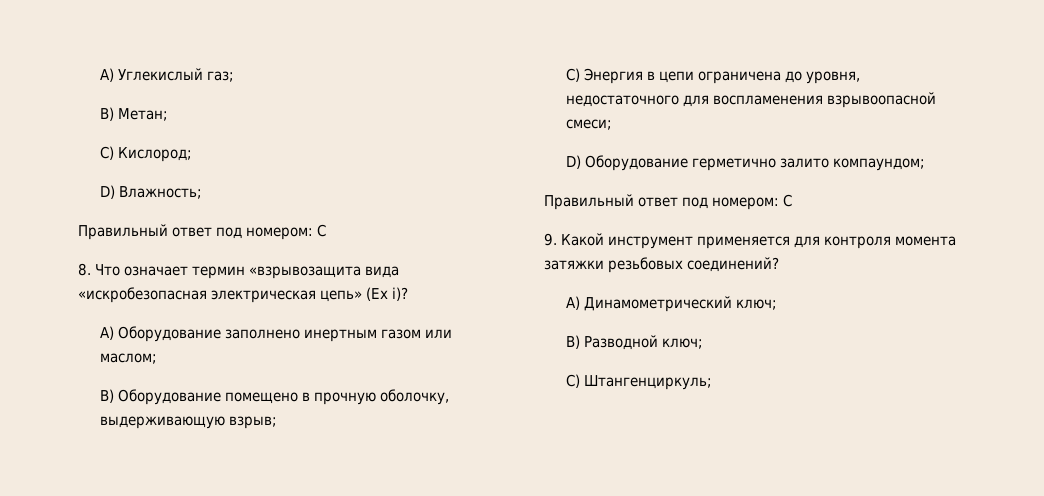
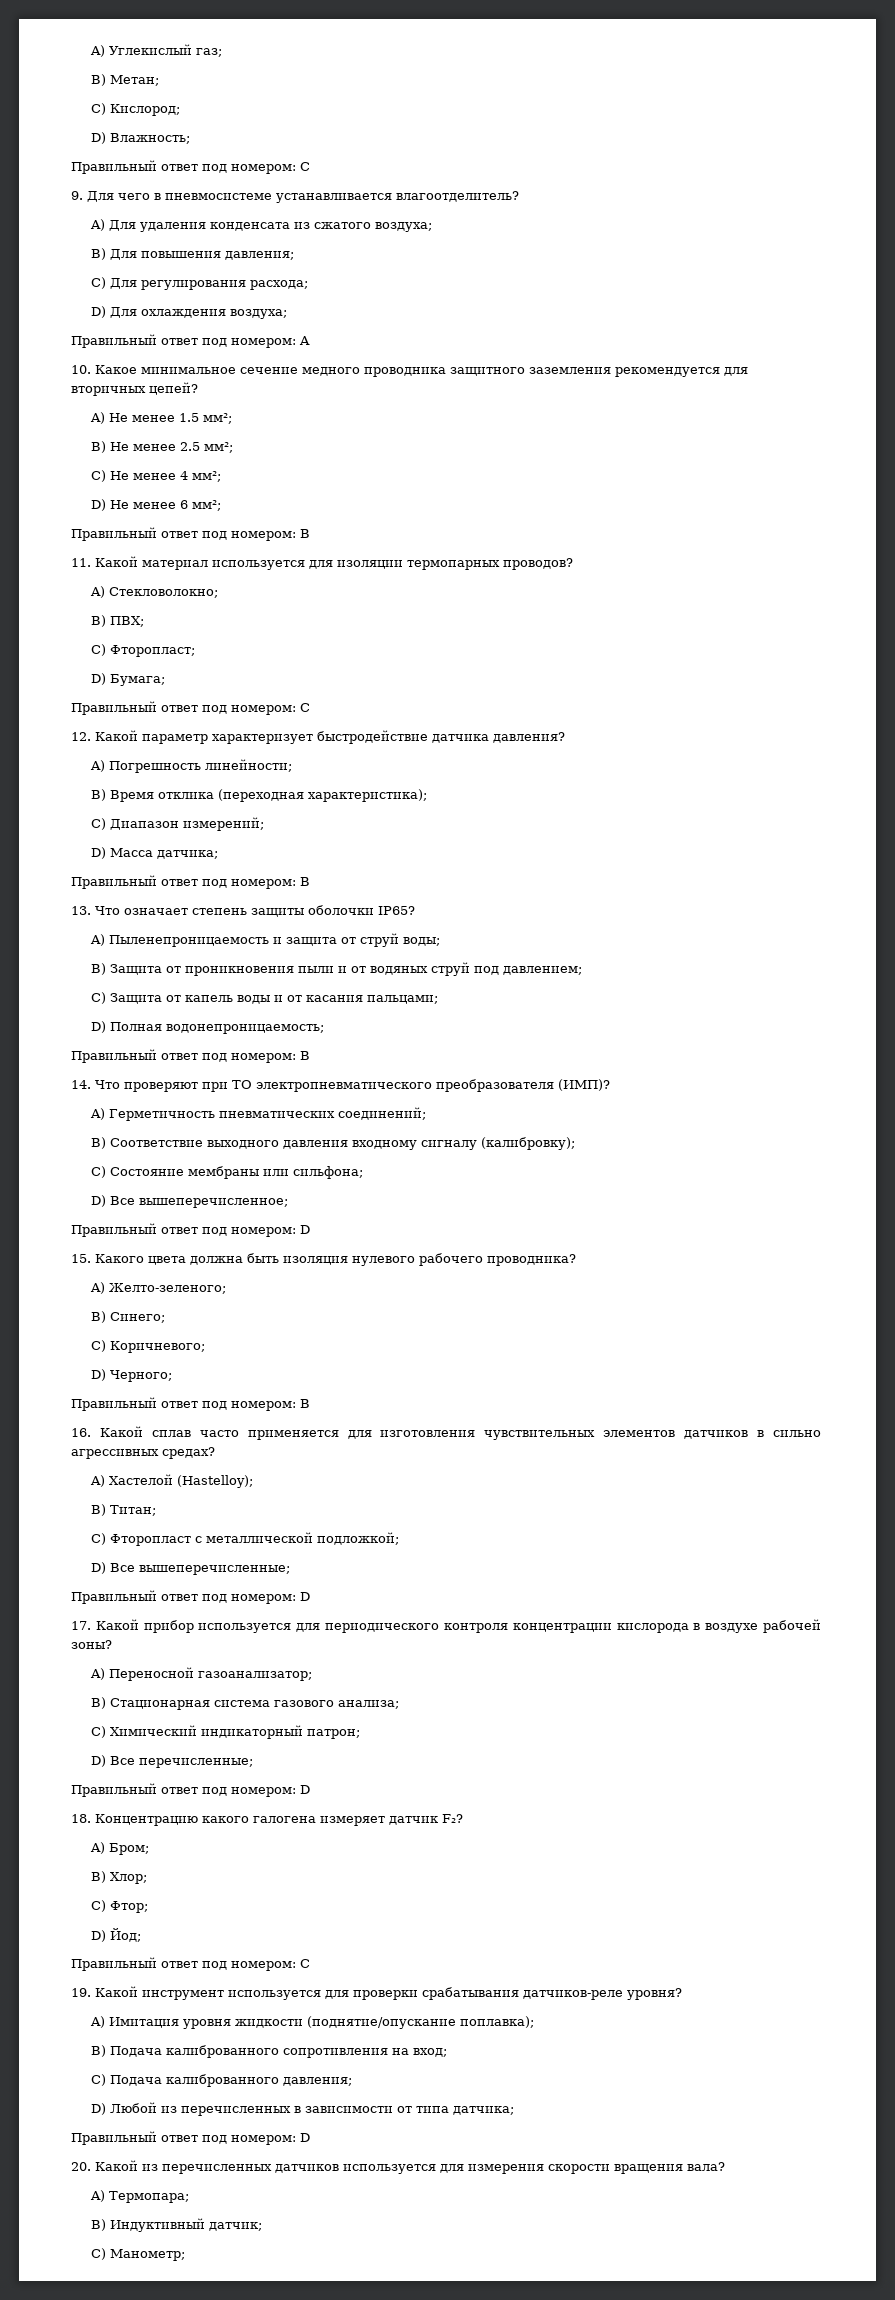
[78,263,400,279] [78,287,409,303] [99,326,452,342] [99,353,157,364] [99,389,449,405] [99,416,277,429] [565,68,860,84] [565,92,936,108] [565,119,612,130] [565,155,925,171] [544,194,793,210] [544,233,957,249] [544,257,780,273] [565,296,777,312] [565,335,703,350] [565,374,712,390] 8. Что означает термин «взрывозащита вида «искробезопасная электрическая цепь» (Ex i)? // A) Оборудование заполнено инертным газом или маслом; // B) Оборудование помещено в прочную оболочку, выдерживающую взрыв; // C) Энергия в цепи ограничена до уровня, недостаточного для воспламенения взрывоопасной смеси; // D) Оборудование герметично залито компаундом; // Правильный ответ под номером: C // 9. Какой инструмент применяется для контроля момента затяжки резьбовых соединений? // A) Динамометрический ключ; // B) Разводной ключ; // C) Штангенциркуль; -> [71,191,519,203] [89,219,432,232] [90,248,294,260] [90,277,308,290] [90,306,287,319] [71,334,310,348] [71,365,748,377] [71,382,198,396] [89,412,232,424] [90,441,233,453] [90,470,221,482] [90,499,221,511] [71,527,310,541] [71,556,573,570] [89,586,218,598] [90,615,144,627] [90,644,195,657] [90,673,165,686] [71,701,310,715] [71,730,565,744] [89,759,292,773] [90,789,427,802] [90,817,264,831] [90,847,218,859] [71,875,310,889] [71,905,415,917] [89,933,440,947] [90,962,582,976] [90,992,438,1004] [90,1021,324,1034] [71,1049,310,1063] [71,1079,610,1092] [89,1107,426,1121] [90,1137,575,1150] [90,1166,363,1179] [90,1195,288,1208] [71,1223,310,1237] [71,1253,576,1266] [89,1282,226,1294] [90,1311,165,1323] [90,1340,205,1353] [90,1369,172,1382] [71,1397,310,1411] [71,1426,821,1440] [71,1447,215,1459] [89,1474,253,1488] [90,1504,156,1516] [90,1532,399,1546] [90,1562,290,1575] [71,1590,310,1604] [71,1619,822,1633] [71,1640,112,1649] [89,1667,312,1681] [90,1697,399,1710] [90,1725,360,1739] [90,1755,253,1768] [71,1783,310,1797] [71,1814,463,1826] [89,1842,149,1855] [90,1871,147,1884] [90,1900,148,1913] [90,1927,141,1942] [71,1957,310,1971] [71,1986,682,2000] [89,2016,534,2029] [90,2045,447,2058] [90,2074,352,2087] [90,2102,514,2116] [71,2131,310,2145] [71,2160,725,2174] [89,2190,189,2203] [90,2218,262,2232] [90,2248,185,2261] 9. Для чего в пневмосистеме устанавливается влагоотделитель? // A) Для удаления конденсата из сжатого воздуха; // B) Для повышения давления; // C) Для регулирования расхода; // D) Для охлаждения воздуха; // Правильный ответ под номером: A // 10. Какое минимальное сечение медного проводника защитного заземления рекомендуется для вторичных цепей? // A) Не менее 1.5 мм²; // B) Не менее 2.5 мм²; // C) Не менее 4 мм²; // D) Не менее 6 мм²; // Правильный ответ под номером: B // 11. Какой материал используется для изоляции термопарных проводов? // A) Стекловолокно; // B) ПВХ; // C) Фторопласт; // D) Бумага; // Правильный ответ под номером: C // 12. Какой параметр характеризует быстродействие датчика давления? // A) Погрешность линейности; // B) Время отклика (переходная характеристика); // C) Диапазон измерений; // D) Масса датчика; // Правильный ответ под номером: B // 13. Что означает степень защиты оболочки IP65? // A) Пыленепроницаемость и защита от струй воды; // B) Защита от проникновения пыли и от водяных струй под давлением; // C) Защита от капель воды и от касания пальцами; // D) Полная водонепроницаемость; // Правильный ответ под номером: B // 14. Что проверяют при ТО электропневматического преобразователя (ИМП)? // A) Герметичность пневматических соединений; // B) Соответствие выходного давления входному сигналу (калибровку); // C) Состояние мембраны или сильфона; // D) Все вышеперечисленное; // Правильный ответ под номером: D // 15. Какого цвета должна быть изоляция нулевого рабочего проводника? // A) Желто-зеленого; // B) Синего; // C) Коричневого; // D) Черного; // Правильный ответ под номером: B // 16. Какой сплав часто применяется для изготовления чувствительных элементов датчиков в сильно агрессивных средах? // A) Хастелой (Hastelloy); // B) Титан; // C) Фторопласт с металлической подложкой; // D) Все вышеперечисленные; // Правильный ответ под номером: D // 17. Какой прибор используется для периодического контроля концентрации кислорода в воздухе рабочей зоны? // A) Переносной газоанализатор; // B) Стационарная система газового анализа; // C) Химический индикаторный патрон; // D) Все перечисленные; // Правильный ответ под номером: D // 18. Концентрацию какого галогена измеряет датчик F₂? // A) Бром; // B) Хлор; // C) Фтор; // D) Йод; // Правильный ответ под номером: C // 19. Какой инструмент используется для проверки срабатывания датчиков-реле уровня? // A) Имитация уровня жидкости (поднятие/опускание поплавка); // B) Подача калиброванного сопротивления на вход; // C) Подача калиброванного давления; // D) Любой из перечисленных в зависимости от типа датчика; // Правильный ответ под номером: D // 20. Какой из перечисленных датчиков используется для измерения скорости вращения вала? // A) Термопара; // B) Индуктивный датчик; // C) Манометр;

